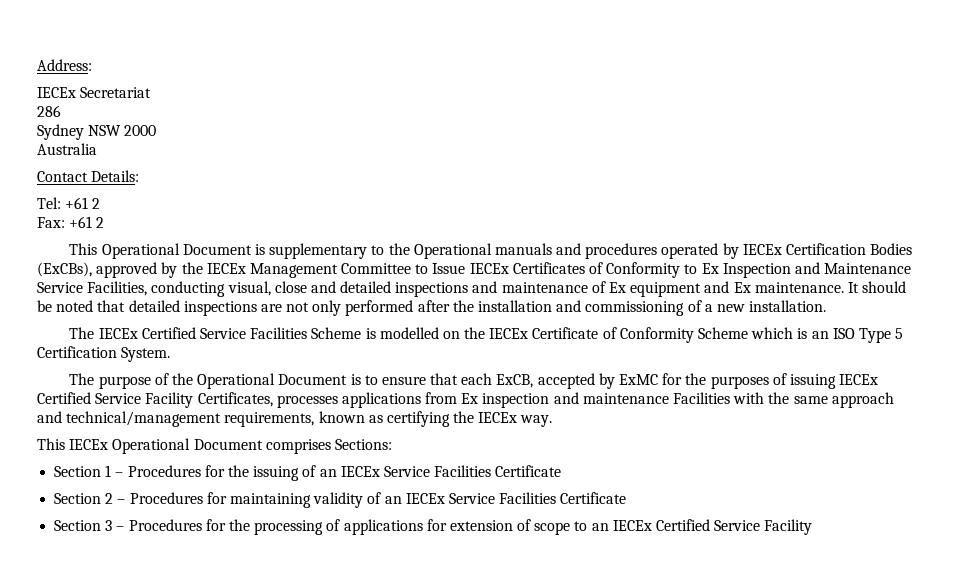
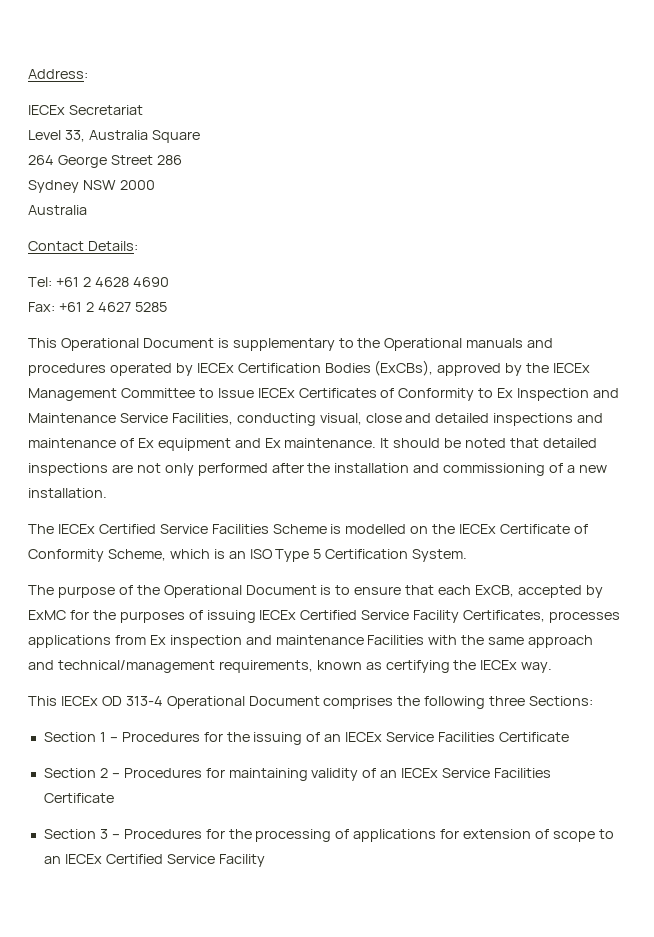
(152, 92) none -> [28,130,200,143] [28,155,153,168] Level 33, Australia Square // 264 George Street
(101, 203) none -> [94,277,169,287] 4628 4690
(105, 222) none -> [97,302,167,312] 4627 5285
[698,327,749,339] Scheme -> [107,549,166,561] Scheme,
(109, 444) none -> [101,696,163,706] OD 313-4
(331, 446) none -> [397,696,526,709] the following three

